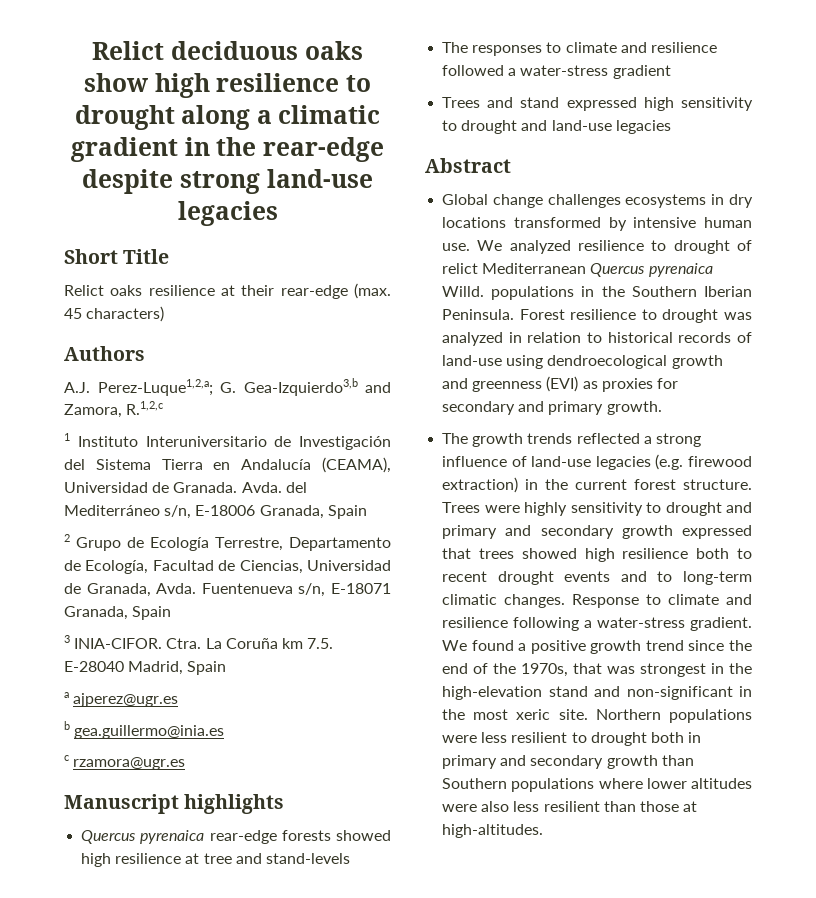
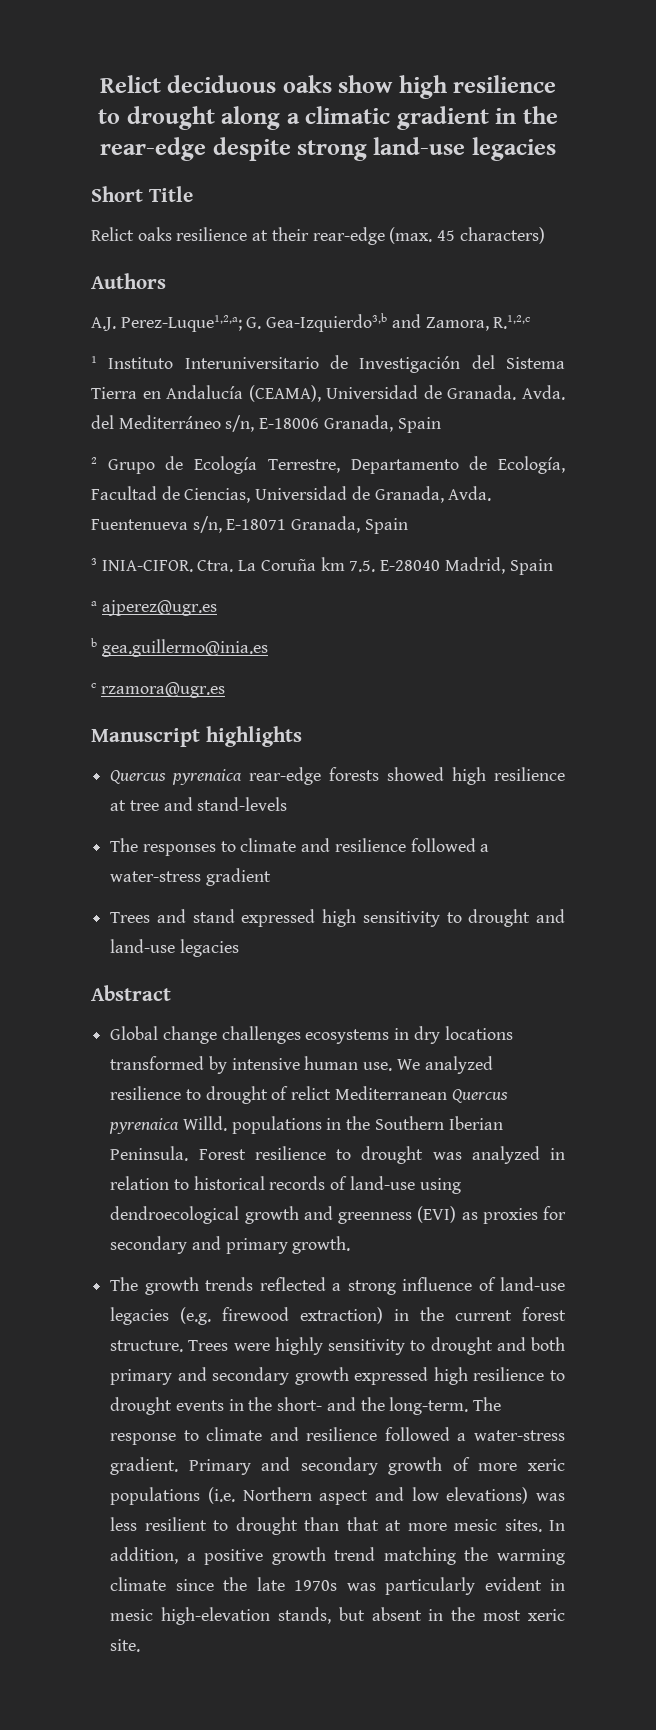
(752, 507) none -> [531,1337,565,1351] both
[442,548,752,562] [442,571,752,585] [442,594,752,608] [442,617,580,631] that trees showed high resilience both to recent drought events and to long-term climatic changes. Response to climate and resilience following -> [433,1367,565,1385] [110,1397,502,1415] [110,1427,450,1445] high resilience to drought events in the short- and the long-term. The response to climate and resilience followed
[442,640,752,654] [442,663,752,677] [442,686,733,700] We found a positive growth trend since the end of the 1970s, that was strongest in the high-elevation stand and non-significant -> [188,1457,565,1475] [110,1487,566,1505] [110,1517,566,1535] [110,1547,565,1565] [110,1577,565,1595] [110,1607,422,1625] Primary and secondary growth of more xeric populations (i.e. Northern aspect and low elevations) was less resilient to drought than that at more mesic sites. In addition, a positive growth trend matching the warming climate since the late 1970s was particularly evident in mesic high-elevation stands, but absent
[595,709,752,723] [442,732,702,746] [442,755,694,769] [442,778,752,792] [442,801,698,812] [442,824,544,838] Northern populations were less resilient to drought both in primary and secondary growth than Southern populations where lower altitudes were also less resilient than those at high-altitudes. -> (141, 1645) none

